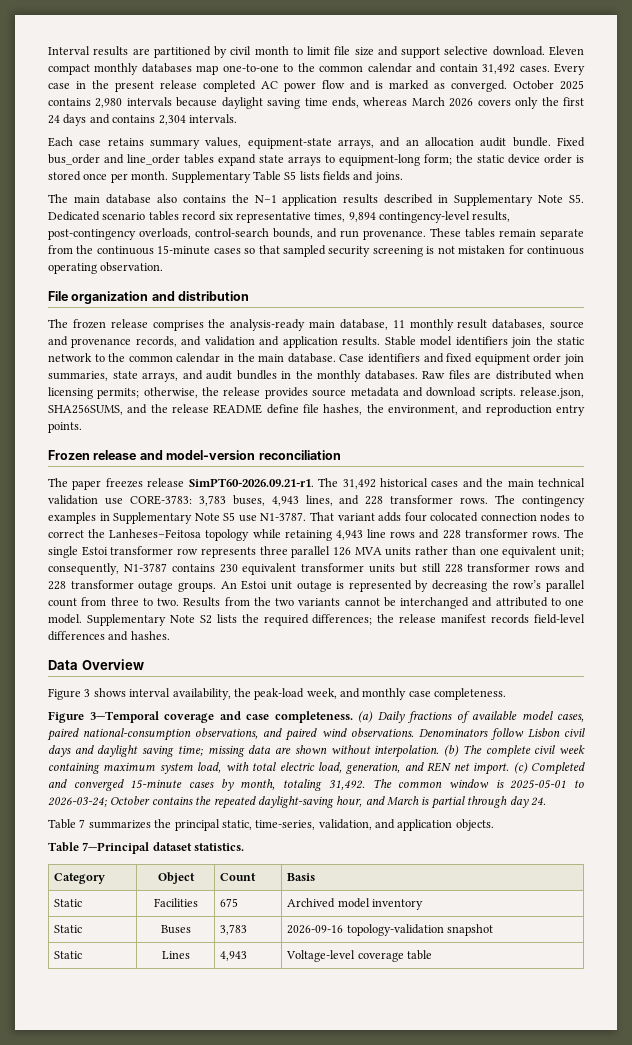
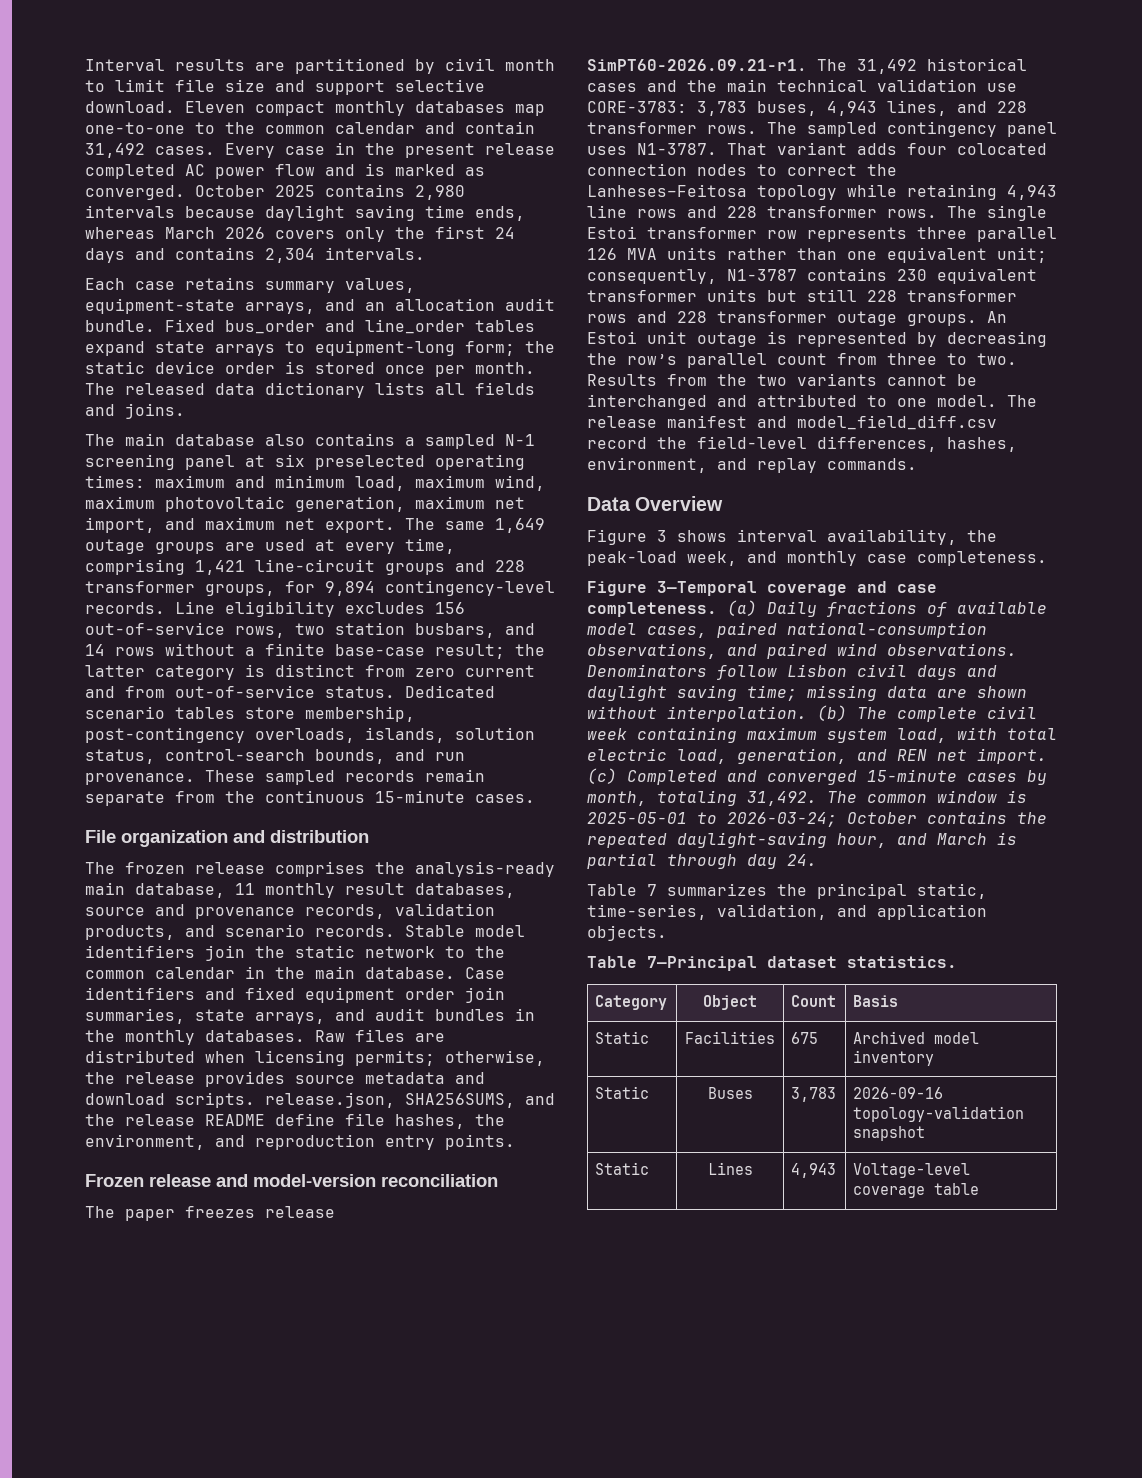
[171,171,320,183] Supplementary Table S5 lists -> [85,382,465,398] The released data dictionary lists all
[231,194,584,206] [48,211,511,223] [48,228,191,240] the N−1 application results described in Supplementary Note S5. Dedicated scenario tables record six representative times, 9,894 contingency-level results, post-contingency overloads, -> [405,434,535,449] [85,454,525,470] [85,475,545,491] [85,496,525,512] [85,517,545,533] [85,538,455,554] [85,559,525,575] [85,580,555,596] [85,601,465,617] [85,622,535,638] [85,643,545,659] [85,664,535,680] [85,685,495,698] [85,706,415,722] [85,727,535,743] [85,749,155,764] a sampled N−1 screening panel at six preselected operating times: maximum and minimum load, maximum wind, maximum photovoltaic generation, maximum net import, and maximum net export. The same 1,649 outage groups are used at every time, comprising 1,421 line-circuit groups and 228 transformer groups, for 9,894 contingency-level records. Line eligibility excludes 156 out-of-service rows, two station busbars, and 14 rows without a finite base-case result; the latter category is distinct from zero current and from out-of-service status. Dedicated scenario tables store membership, post-contingency overloads, islands, solution status,
[465,228,495,238] tables -> [265,770,415,785] sampled records
[213,245,584,257] [48,262,164,274] cases so that sampled security screening is not mistaken for continuous operating observation. -> [475,794,535,803] cases.
[181,336,381,348] and validation and application results. -> [395,903,495,916] [85,924,395,940] validation products, and scenario records.
[522,496,585,507] [48,512,257,524] contingency examples in Supplementary Note S5 use -> [807,121,1057,137] [587,146,627,155] sampled contingency panel uses
[86,614,585,626] [48,631,170,641] Supplementary Note S2 lists the required differences; the release manifest records field-level differences and hashes. -> [1007,395,1037,407] [587,415,997,430] [587,436,1017,452] [587,457,917,473] The release manifest and model_field_diff.csv record the field-level differences, hashes, environment, and replay commands.

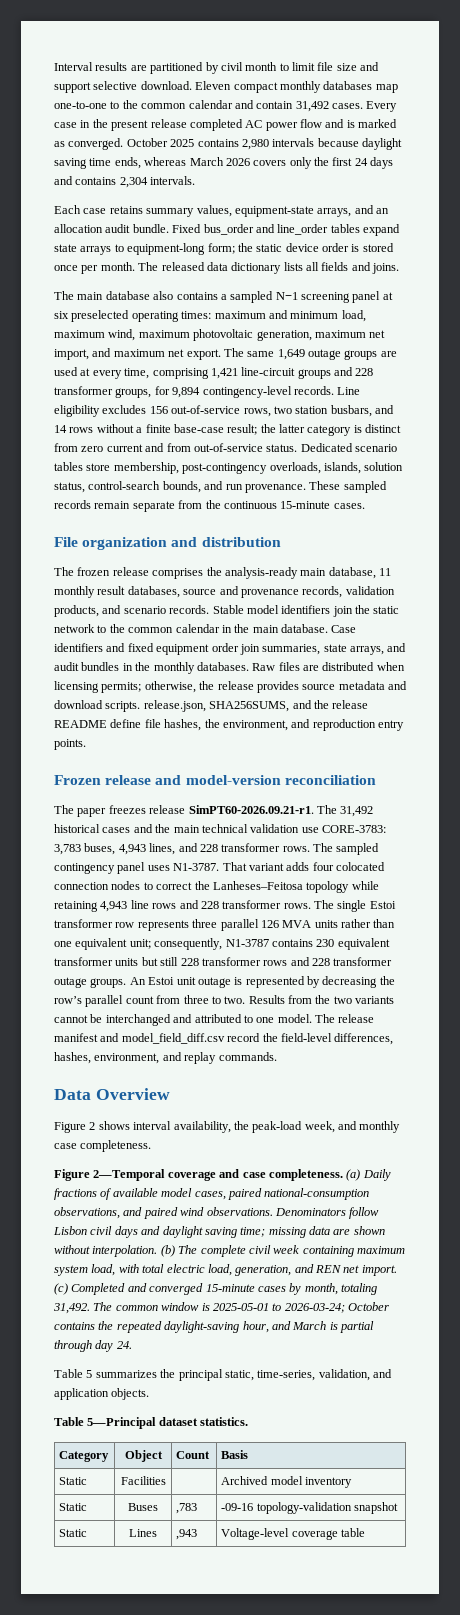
[657,530,667,542] 3 -> [89,1122,96,1130] 2
[657,581,757,596] 3—Temporal -> [93,1169,166,1181] 2—Temporal
[647,884,657,896] 7 -> [86,1370,93,1378] 5
[647,956,757,971] 7—Principal -> [87,1417,157,1429] 5—Principal
[791,1032,819,1044] 675 -> (166, 1480) none
[791,1087,837,1102] [853,1087,944,1099] 3,783 | 2026-09-16 -> [176,1503,198,1514] [221,1503,254,1511] ,783 | -09-16
[791,1163,837,1178] 4,943 -> [176,1529,198,1540] ,943

